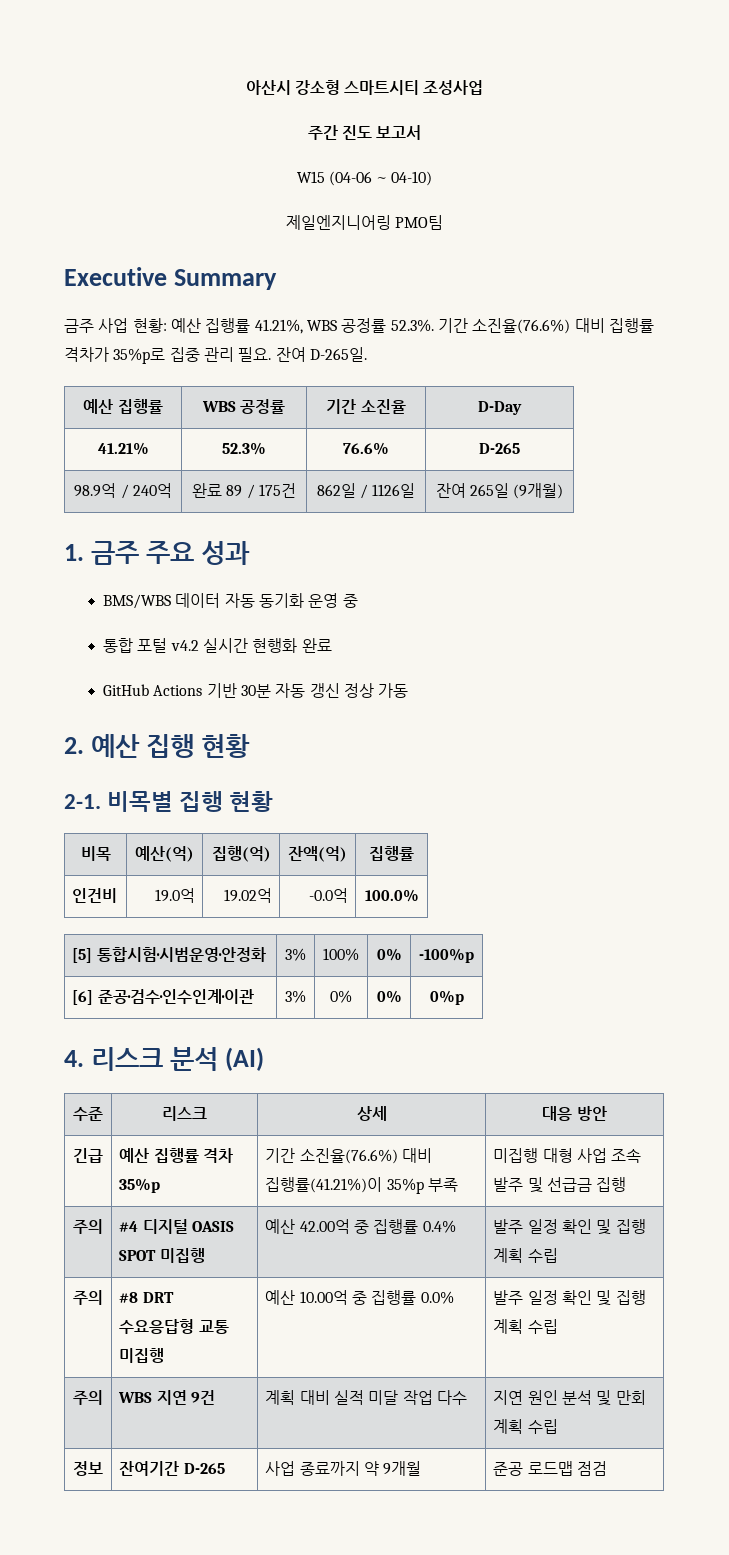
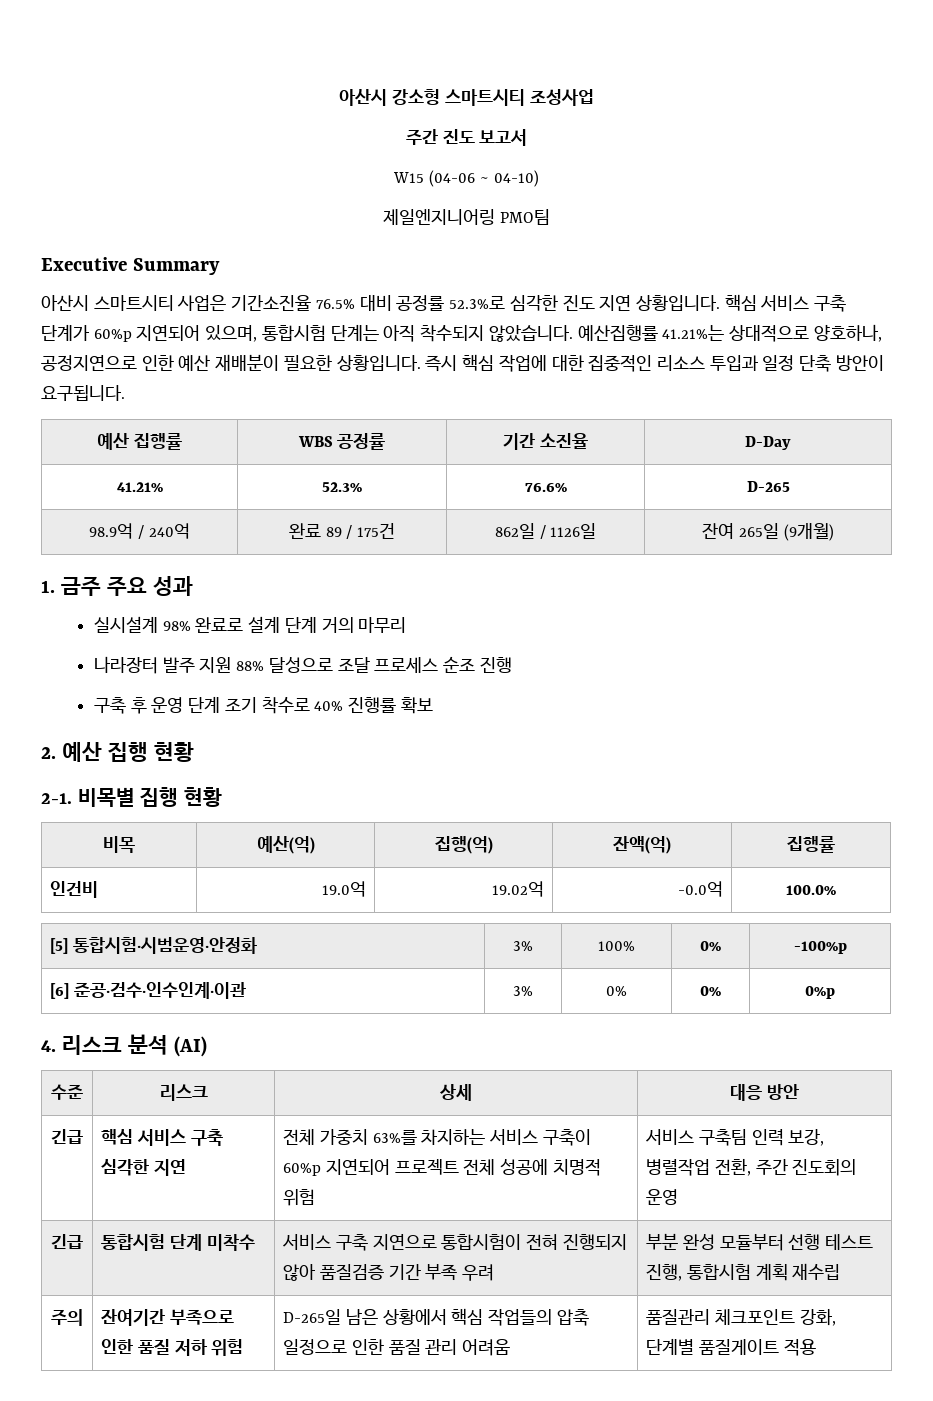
[64,318,654,334] [64,347,367,364] 금주 사업 현황: 예산 집행률 41.21%, WBS 공정률 52.3%. 기간 소진율(76.6%) 대비 집행률 격차가 35%p로 집중 관리 필요. 잔여 D-265일. -> [41,294,847,312] [41,324,882,342] [41,354,884,372] [41,385,125,401] 아산시 스마트시티 사업은 기간소진율 76.5% 대비 공정률 52.3%로 심각한 진도 지연 상황입니다. 핵심 서비스 구축 단계가 60%p 지연되어 있으며, 통합시험 단계는 아직 착수되지 않았습니다. 예산집행률 41.21%는 상대적으로 양호하나, 공정지연으로 인한 예산 재배분이 필요한 상황입니다. 즉시 핵심 작업에 대한 집중적인 리소스 투입과 일정 단축 방안이 요구됩니다.
[102,593,358,609] [102,638,332,653] [102,683,409,698] BMS/WBS 데이터 자동 동기화 운영 중 // 통합 포털 v4.2 실시간 현행화 완료 // GitHub Actions 기반 30분 자동 갱신 정상 가동 -> [93,616,407,633] [93,656,512,674] [93,696,433,714] 실시설계 98% 완료로 설계 단계 거의 마무리 // 나라장터 발주 지원 88% 달성으로 조달 프로세스 순조 진행 // 구축 후 운영 단계 조기 착수로 40% 진행률 확보
[119,1148,233,1163] [119,1178,161,1193] [265,1148,432,1164] [265,1177,458,1194] [493,1148,642,1163] [493,1177,627,1193] [73,1219,103,1234] [119,1219,234,1234] [119,1248,205,1263] [265,1219,456,1234] [493,1219,646,1235] [493,1248,558,1263] [73,1290,103,1305] [119,1292,174,1303] [119,1319,229,1334] [119,1348,165,1363] [265,1290,454,1305] [493,1290,646,1306] [493,1319,558,1334] [73,1390,103,1405] [118,1390,215,1405] [265,1390,467,1405] [493,1390,646,1406] [493,1419,558,1434] [73,1461,103,1476] [119,1461,225,1476] [265,1461,422,1476] [493,1461,607,1476] 예산 집행률 격차 35%p | 기간 소진율(76.6%) 대비 집행률(41.21%)이 35%p 부족 | 미집행 대형 사업 조속 발주 및 선급금 집행 // 주의 | #4 디지털 OASIS SPOT 미집행 | 예산 42.00억 중 집행률 0.4% | 발주 일정 확인 및 집행 계획 수립 // 주의 | #8 DRT 수요응답형 교통 미집행 | 예산 10.00억 중 집행률 0.0% | 발주 일정 확인 및 집행 계획 수립 // 주의 | WBS 지연 9건 | 계획 대비 실적 미달 작업 다수 | 지연 원인 분석 및 만회 계획 수립 // 정보 | 잔여기간 D-265 | 사업 종료까지 약 9개월 | 준공 로드맵 점검 -> [101,1129,223,1146] [101,1159,186,1176] [283,1129,591,1146] [283,1159,601,1176] [283,1189,316,1206] [645,1129,825,1146] [646,1158,857,1176] [646,1189,679,1205] [51,1234,83,1249] [101,1234,255,1251] [282,1234,627,1251] [283,1264,495,1281] [646,1233,874,1251] [646,1263,841,1281] [51,1309,83,1326] [101,1309,234,1326] [101,1339,244,1356] [283,1308,589,1326] [283,1339,511,1356] [646,1308,836,1326] [646,1338,816,1356] 핵심 서비스 구축 심각한 지연 | 전체 가중치 63%를 차지하는 서비스 구축이 60%p 지연되어 프로젝트 전체 성공에 치명적 위험 | 서비스 구축팀 인력 보강, 병렬작업 전환, 주간 진도회의 운영 // 긴급 | 통합시험 단계 미착수 | 서비스 구축 지연으로 통합시험이 전혀 진행되지 않아 품질검증 기간 부족 우려 | 부분 완성 모듈부터 선행 테스트 진행, 통합시험 계획 재수립 // 주의 | 잔여기간 부족으로 인한 품질 저하 위험 | D-265일 남은 상황에서 핵심 작업들의 압축 일정으로 인한 품질 관리 어려움 | 품질관리 체크포인트 강화, 단계별 품질게이트 적용

